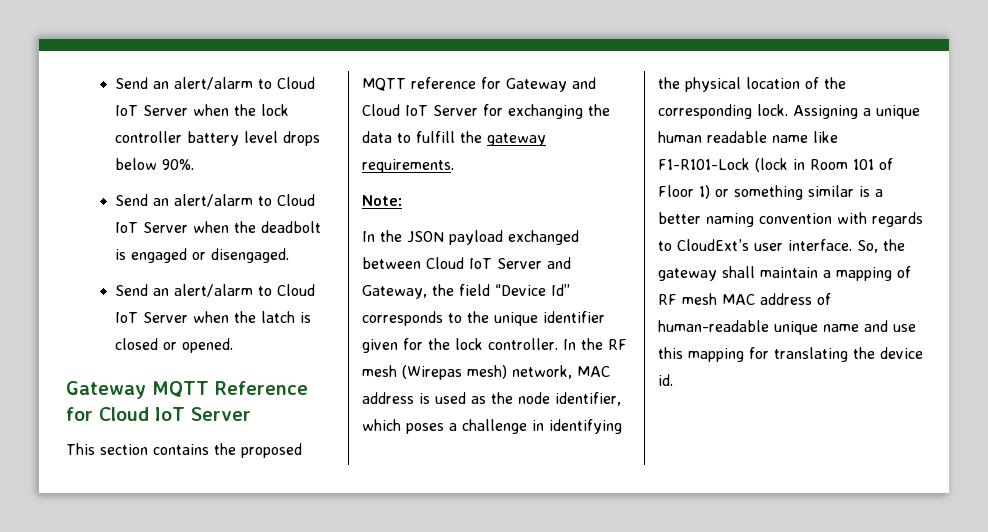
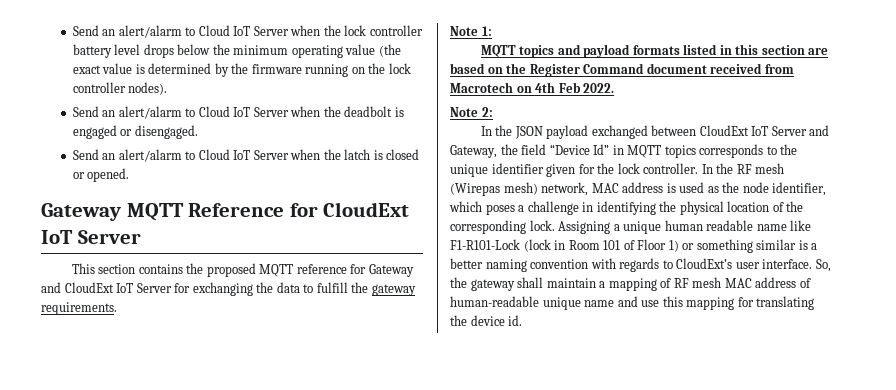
[162,159,195,170] 90%. -> [212,44,401,58] [72,63,411,77] [72,82,168,95] the minimum operating value (the exact value is determined by the firmware running on the lock controller nodes).
[99,407,149,421] Cloud -> [323,202,410,217] CloudExt
[362,104,400,116] Cloud -> [64,282,114,293] CloudExt
[362,195,402,206] Note: -> [450,26,492,36] [480,44,829,58] [450,63,794,77] [450,82,615,93] [450,107,493,117] Note 1: // MQTT topics and payload formats listed in this section are based on the Register Command document received from Macrotech on 4th Feb 2022. // Note 2:
[426,257,464,269] Cloud -> [699,125,749,136] CloudExt
(570, 290) none -> [612,145,696,158] in MQTT topics

